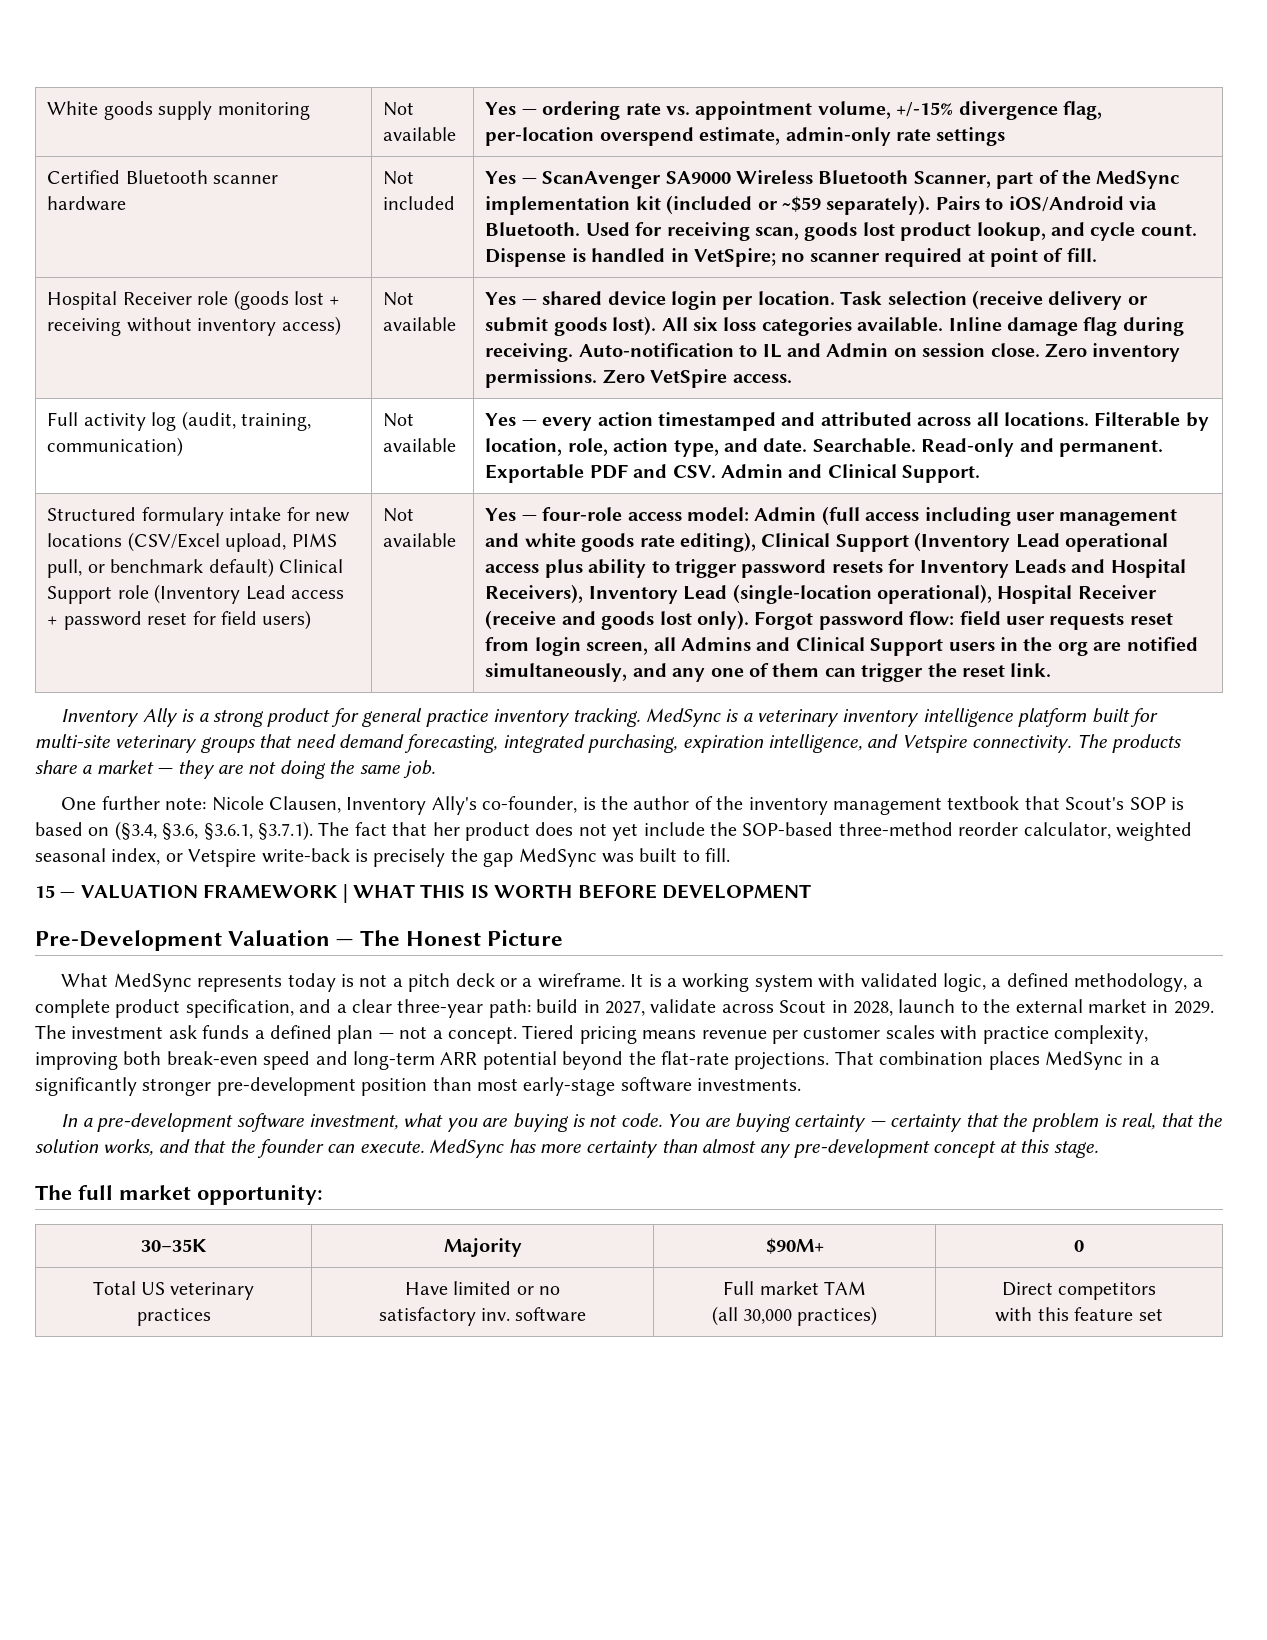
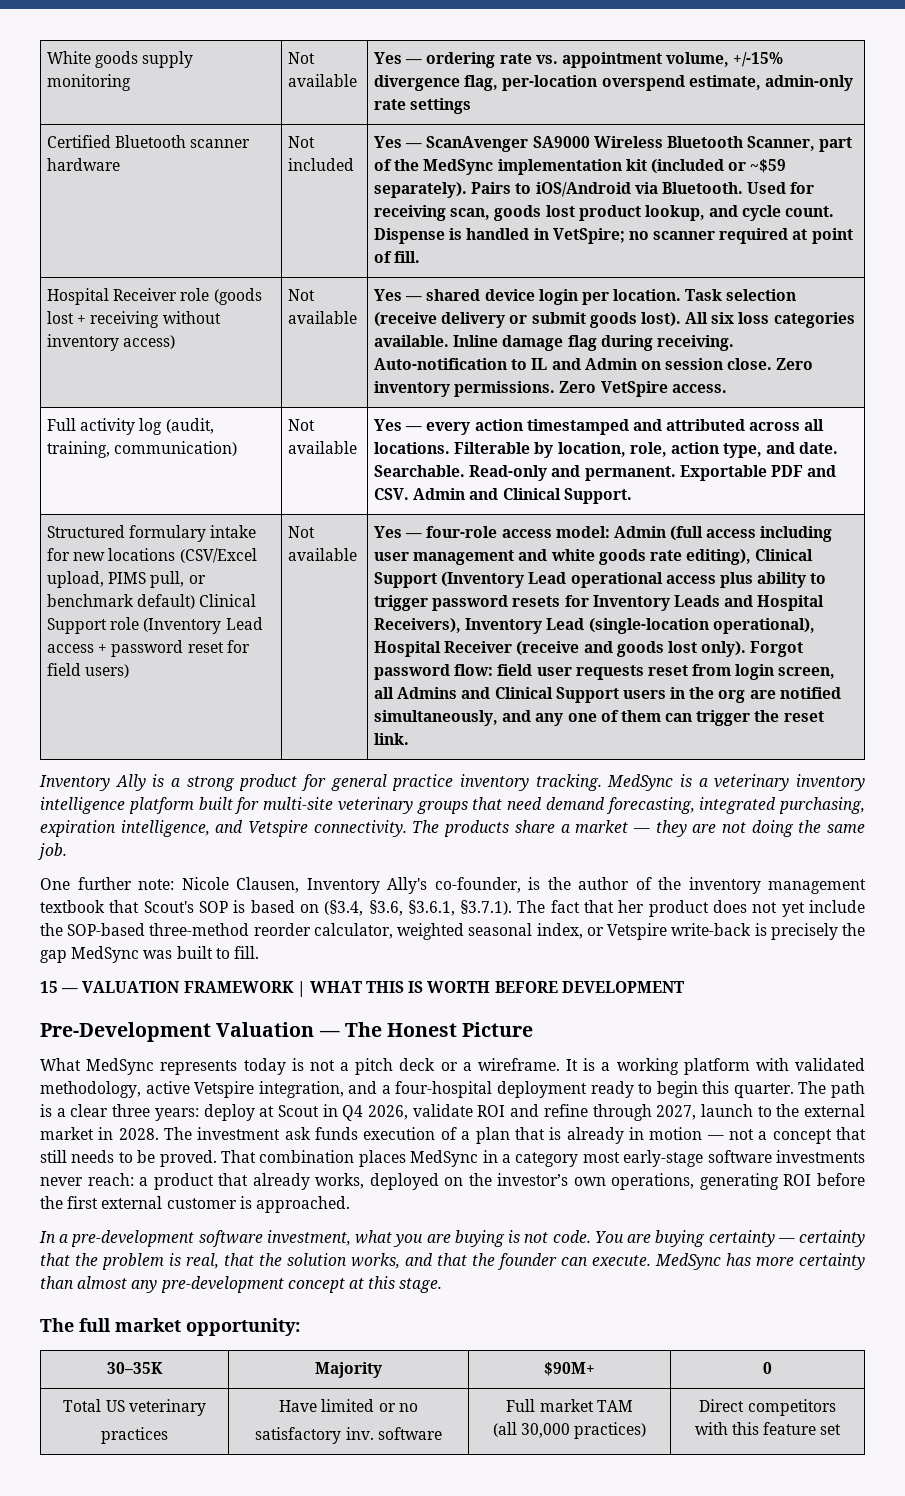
[754,974,813,992] system -> [683,1058,750,1075] platform
[942,973,1203,992] [35,999,893,1018] logic, a defined methodology, a complete product specification, and a clear three-year path: build in 2027, validate across Scout in 2028, -> [40,1081,865,1098] [40,1104,697,1121] methodology, active Vetspire integration, and a four-hospital deployment ready to begin this quarter. The path is a clear three years: deploy at Scout in Q4 2026, validate ROI and refine through 2027,
[1173,1001,1214,1014] 2029. -> [118,1128,159,1140] 2028.
[254,1025,1148,1044] [35,1051,830,1070] a defined plan — not a concept. Tiered pricing means revenue per customer scales with practice complexity, improving both break-even speed and long-term ARR potential beyond the flat-rate projections. -> [363,1127,867,1144] [40,1150,217,1167] execution of a plan that is already in motion — not a concept that still needs to be proved.
[35,1077,802,1096] significantly stronger pre-development position than most early-stage software investments. -> [515,1150,865,1167] [40,1173,865,1190] [40,1196,350,1213] category most early-stage software investments never reach: a product that already works, deployed on the investor’s own operations, generating ROI before the first external customer is approached.

